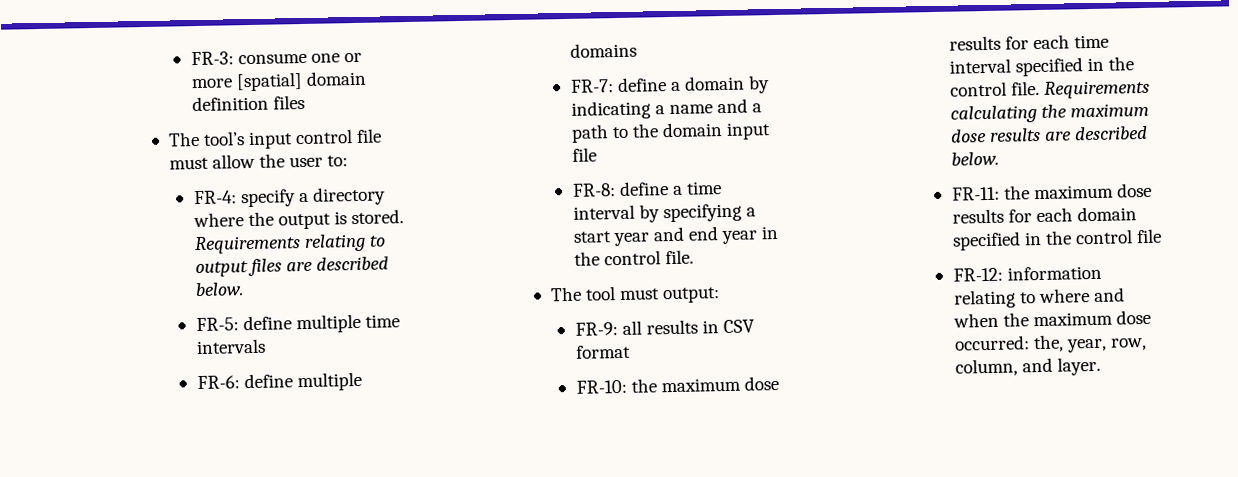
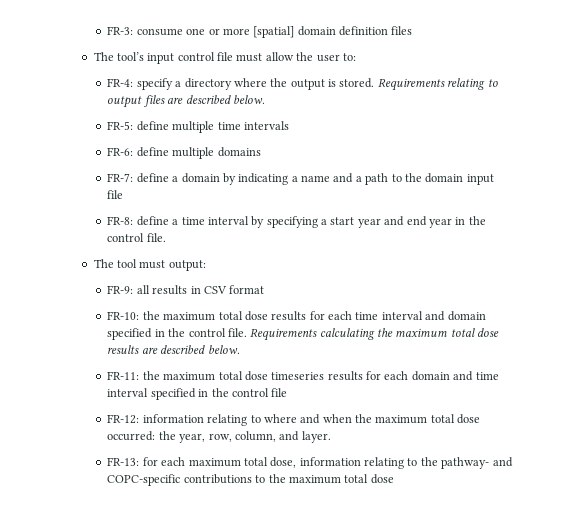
(741, 385) none -> [218,311,243,320] total
(1011, 66) none -> [425,311,486,321] and domain
(1149, 110) none -> [450,328,475,337] total
[1116,182,1152,198] dose -> [218,371,325,381] total dose timeseries
(1137, 214) none -> [453,371,499,381] [107,388,149,397] and time interval
(1113, 319) none -> [430,414,455,423] total
[1032,334,1064,353] the, -> [158,431,176,440] the
(1101, 366) none -> [107,457,513,469] [107,474,394,486] // FR-13: for each maximum total dose, information relating to the pathway- and COPC-specific contributions to the maximum total dose

